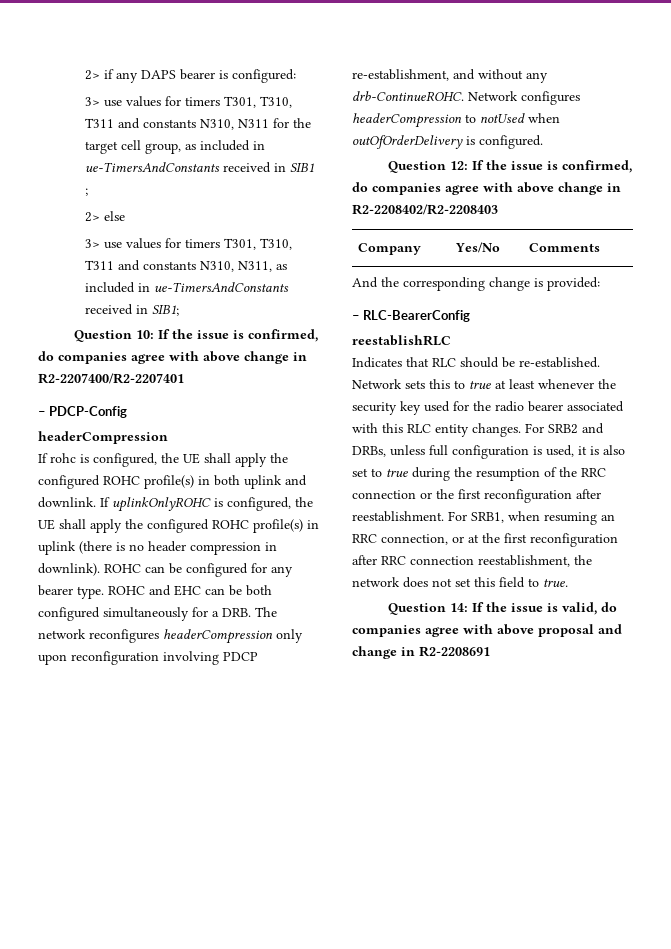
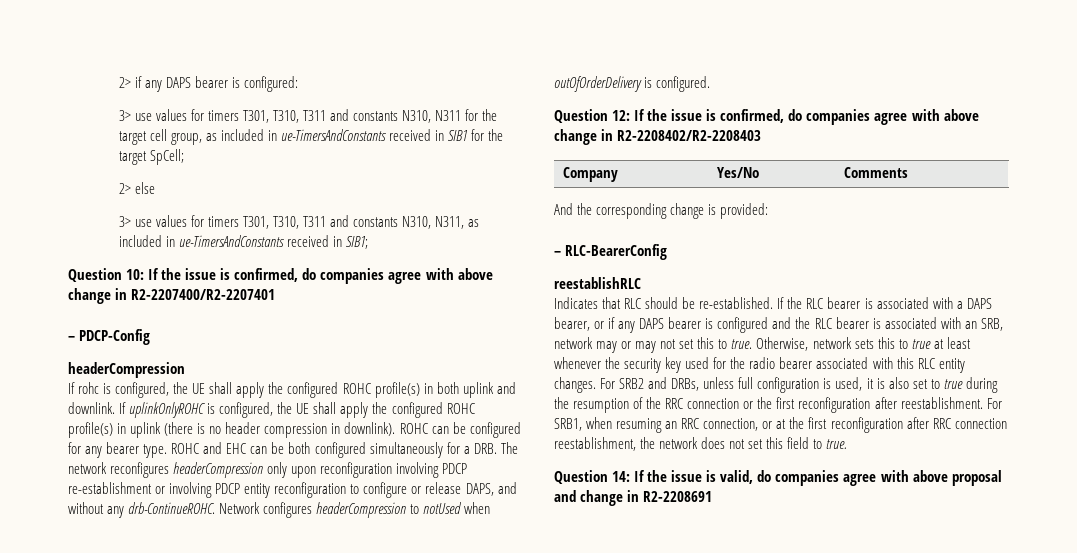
[85,188,89,196] ; -> [471,129,504,141] [118,149,184,165] for the target SpCell;
[352,69,449,81] re-establishment, -> [68,482,494,498] re-establishment or involving PDCP entity reconfiguration to configure or release DAPS,
[352,379,402,389] Network -> [777,297,992,309] [554,317,1003,333] [554,337,852,353] If the RLC bearer is associated with a DAPS bearer, or if any DAPS bearer is configured and the RLC bearer is associated with an SRB, network may or may not set this to true. Otherwise, network

